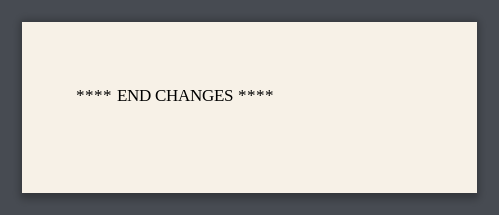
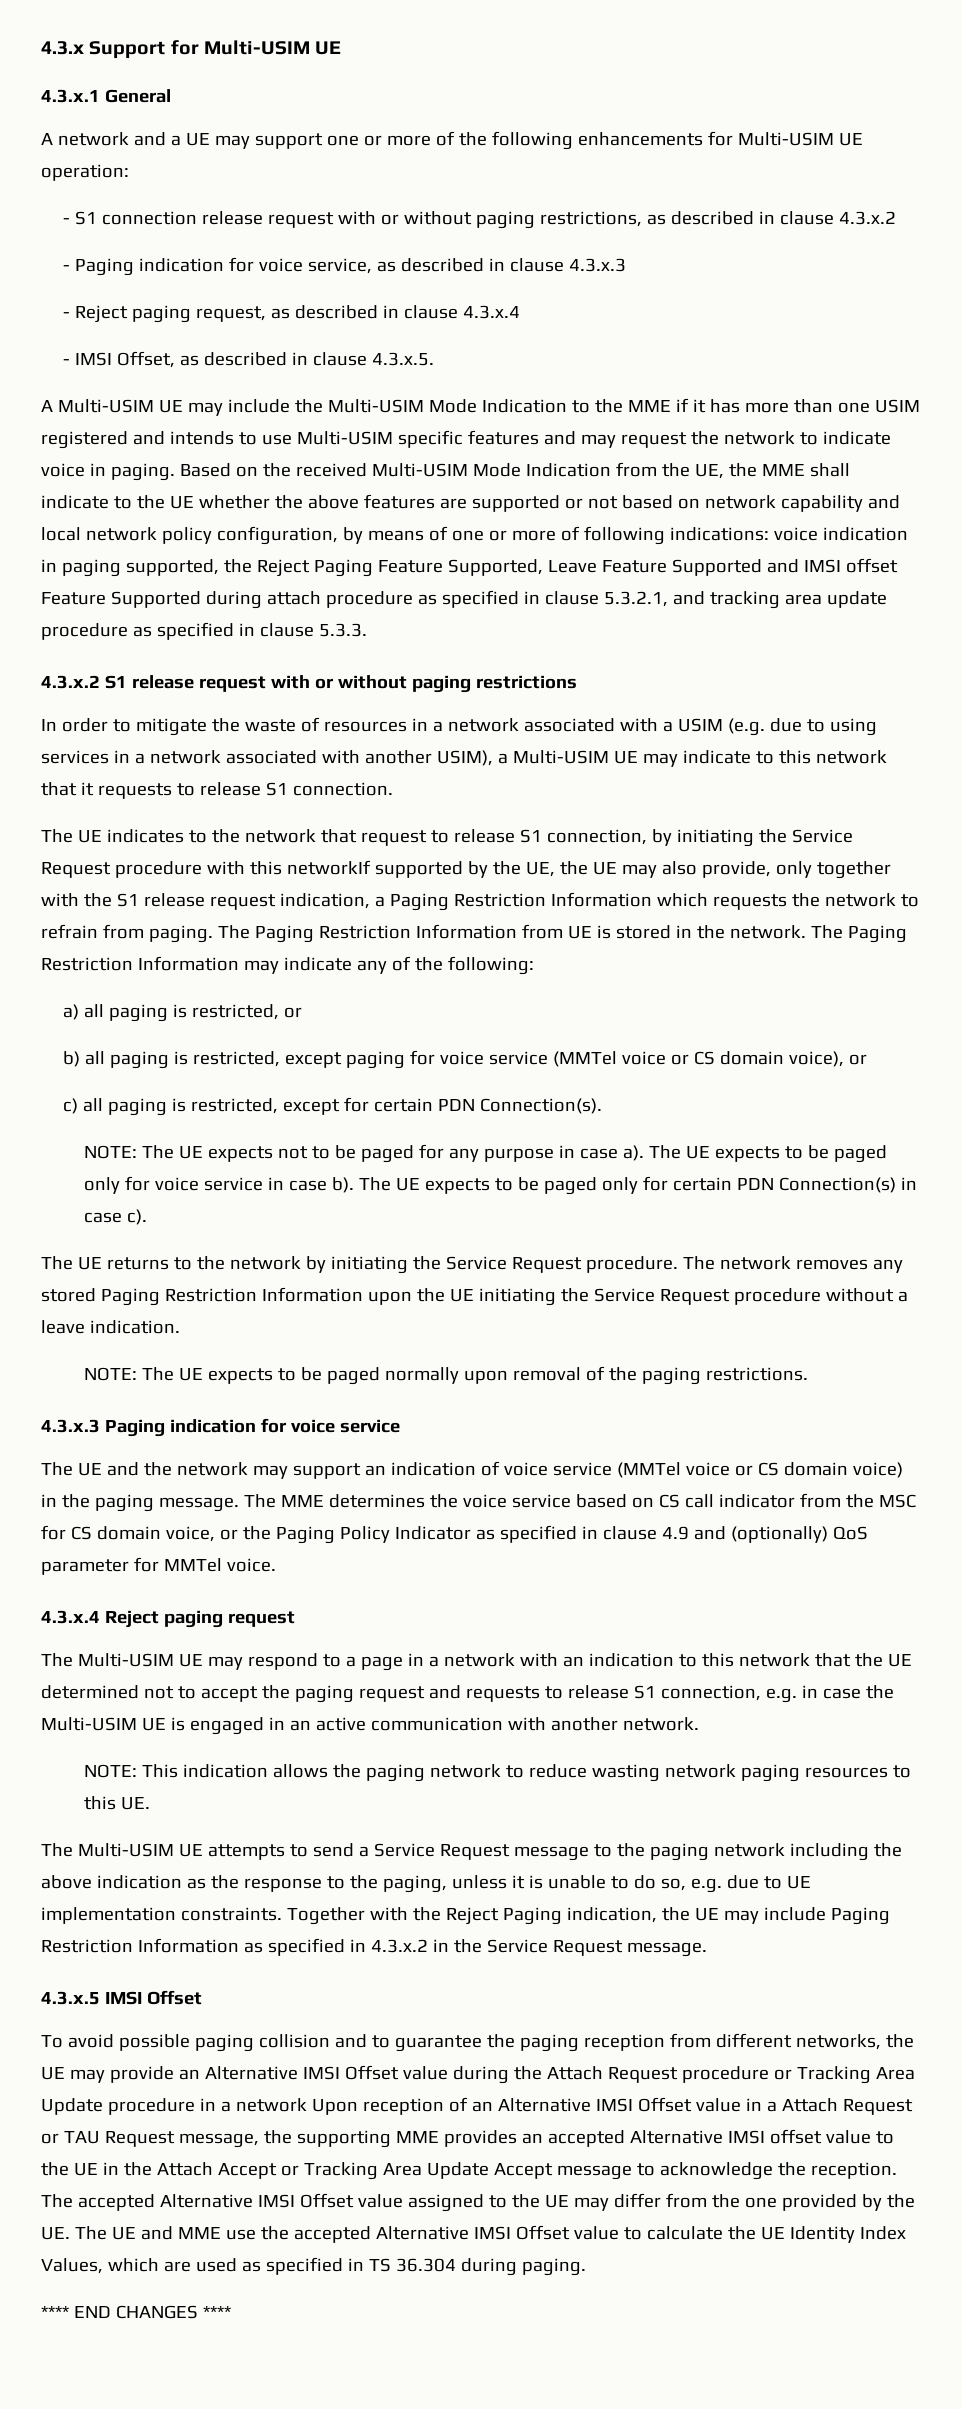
(76, 95) none -> [41,40,342,59] [41,89,171,103] [41,131,863,150] [41,164,129,181] [62,211,896,229] [62,257,626,276] [62,305,520,323] [62,351,434,368] [41,398,920,416] [41,430,891,449] [41,462,850,481] [41,494,900,512] [41,526,908,545] [41,558,898,577] [41,590,887,609] [41,622,367,640] [41,675,577,693] [41,717,877,736] [41,750,887,767] [41,782,393,799] [41,829,853,847] [41,860,891,879] [41,892,919,911] [41,924,907,943] [41,956,534,975] [62,1004,302,1022] [62,1050,867,1069] [62,1097,602,1116] [84,1144,888,1163] [84,1176,918,1195] [84,1209,148,1225] [41,1256,903,1274] [41,1287,908,1306] [41,1320,180,1334] [84,1366,809,1385] [41,1418,400,1437] [41,1461,903,1479] [41,1493,916,1512] [41,1525,868,1544] [41,1557,276,1575] [41,1610,295,1628] [41,1653,912,1671] [41,1685,894,1703] [41,1717,699,1735] [84,1764,912,1782] [84,1796,151,1810] [41,1843,902,1861] [41,1875,811,1893] [41,1907,890,1925] [41,1938,707,1957] [41,1990,202,2005] [41,2033,914,2052] [41,2065,915,2084] [41,2097,913,2115] [41,2129,894,2148] [41,2162,897,2180] [41,2193,915,2212] [41,2225,906,2243] [41,2257,586,2276] 4.3.x Support for Multi-USIM UE // 4.3.x.1 General // A network and a UE may support one or more of the following enhancements for Multi-USIM UE operation: // - S1 connection release request with or without paging restrictions, as described in clause 4.3.x.2 // - Paging indication for voice service, as described in clause 4.3.x.3 // - Reject paging request, as described in clause 4.3.x.4 // - IMSI Offset, as described in clause 4.3.x.5. // A Multi-USIM UE may include the Multi-USIM Mode Indication to the MME if it has more than one USIM registered and intends to use Multi-USIM specific features and may request the network to indicate voice in paging. Based on the received Multi-USIM Mode Indication from the UE, the MME shall indicate to the UE whether the above features are supported or not based on network capability and local network policy configuration, by means of one or more of following indications: voice indication in paging supported, the Reject Paging Feature Supported, Leave Feature Supported and IMSI offset Feature Supported during attach procedure as specified in clause 5.3.2.1, and tracking area update procedure as specified in clause 5.3.3. // 4.3.x.2 S1 release request with or without paging restrictions // In order to mitigate the waste of resources in a network associated with a USIM (e.g. due to using services in a network associated with another USIM), a Multi-USIM UE may indicate to this network that it requests to release S1 connection. // The UE indicates to the network that request to release S1 connection, by initiating the Service Request procedure with this networkIf supported by the UE, the UE may also provide, only together with the S1 release request indication, a Paging Restriction Information which requests the network to refrain from paging. The Paging Restriction Information from UE is stored in the network. The Paging Restriction Information may indicate any of the following: // a) all paging is restricted, or // b) all paging is restricted, except paging for voice service (MMTel voice or CS domain voice), or // c) all paging is restricted, except for certain PDN Connection(s). // NOTE: The UE expects not to be paged for any purpose in case a). The UE expects to be paged only for voice service in case b). The UE expects to be paged only for certain PDN Connection(s) in case c). // The UE returns to the network by initiating the Service Request procedure. The network removes any stored Paging Restriction Information upon the UE initiating the Service Request procedure without a leave indication. // NOTE: The UE expects to be paged normally upon removal of the paging restrictions. // 4.3.x.3 Paging indication for voice service // The UE and the network may support an indication of voice service (MMTel voice or CS domain voice) in the paging message. The MME determines the voice service based on CS call indicator from the MSC for CS domain voice, or the Paging Policy Indicator as specified in clause 4.9 and (optionally) QoS parameter for MMTel voice. // 4.3.x.4 Reject paging request // The Multi-USIM UE may respond to a page in a network with an indication to this network that the UE determined not to accept the paging request and requests to release S1 connection, e.g. in case the Multi-USIM UE is engaged in an active communication with another network. // NOTE: This indication allows the paging network to reduce wasting network paging resources to this UE. // The Multi-USIM UE attempts to send a Service Request message to the paging network including the above indication as the response to the paging, unless it is unable to do so, e.g. due to UE implementation constraints. Together with the Reject Paging indication, the UE may include Paging Restriction Information as specified in 4.3.x.2 in the Service Request message. // 4.3.x.5 IMSI Offset // To avoid possible paging collision and to guarantee the paging reception from different networks, the UE may provide an Alternative IMSI Offset value during the Attach Request procedure or Tracking Area Update procedure in a network Upon reception of an Alternative IMSI Offset value in a Attach Request or TAU Request message, the supporting MME provides an accepted Alternative IMSI offset value to the UE in the Attach Accept or Tracking Area Update Accept message to acknowledge the reception. The accepted Alternative IMSI Offset value assigned to the UE may differ from the one provided by the UE. The UE and MME use the accepted Alternative IMSI Offset value to calculate the UE Identity Index Values, which are used as specified in TS 36.304 during paging. //

